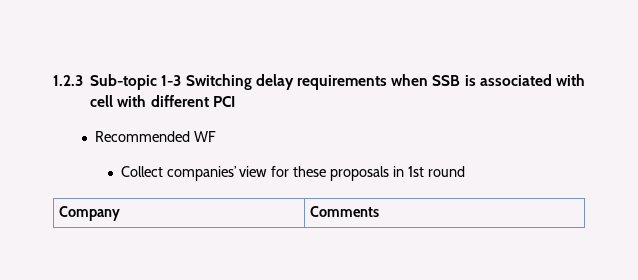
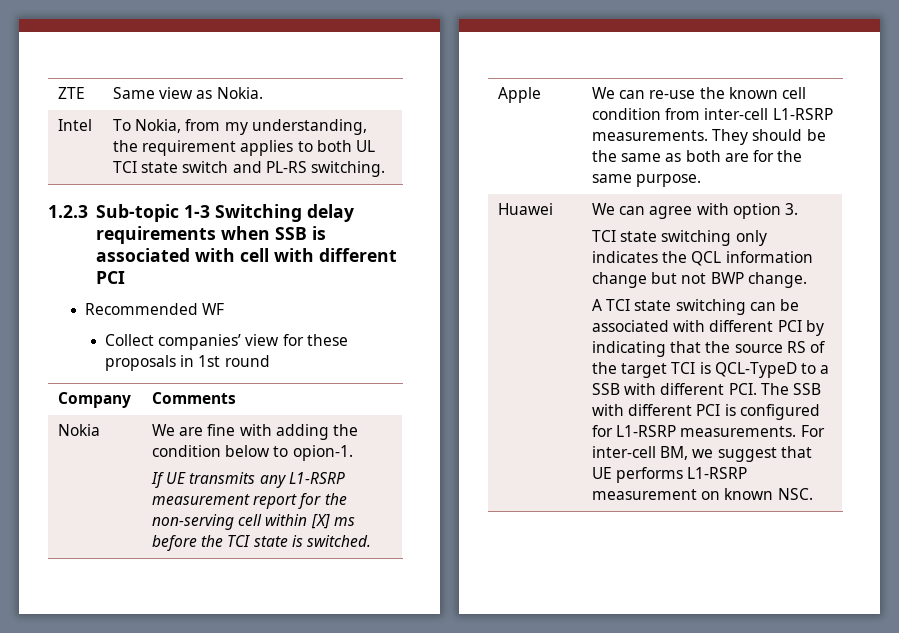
(53, 80) none -> [58,87,86,99] [113,87,263,99] [58,119,93,131] [113,119,367,135] [113,140,376,156] [113,161,386,177] ZTE | Same view as Nokia. // Intel | To Nokia, from my understanding, the requirement applies to both UL TCI state switch and PL-RS switching. //
(379, 211) none -> [58,424,101,436] [152,424,359,440] [152,445,353,461] [151,472,345,488] [152,493,347,509] [152,514,355,530] [152,535,372,551] [498,87,542,103] [592,87,807,99] [592,108,833,120] [592,129,826,145] [592,150,803,162] [592,174,702,187] [498,203,554,215] [592,203,799,219] [592,230,767,246] [592,251,813,266] [592,272,807,288] [592,299,800,315] [592,320,824,336] [592,341,826,357] [592,362,830,378] [592,383,822,395] [592,404,820,420] [592,425,825,437] [592,446,812,462] [592,467,748,483] [592,488,813,500] // Nokia | We are fine with adding the condition below to opion-1. // If UE transmits any L1-RSRP measurement report for the non-serving cell within [X] ms before the TCI state is switched. // Apple | We can re-use the known cell condition from inter-cell L1-RSRP measurements. They should be the same as both are for the same purpose. // Huawei | We can agree with option 3. // TCI state switching only indicates the QCL information change but not BWP change. // A TCI state switching can be associated with different PCI by indicating that the source RS of the target TCI is QCL-TypeD to a SSB with different PCI. The SSB with different PCI is configured for L1-RSRP measurements. For inter-cell BM, we suggest that UE performs L1-RSRP measurement on known NSC.

